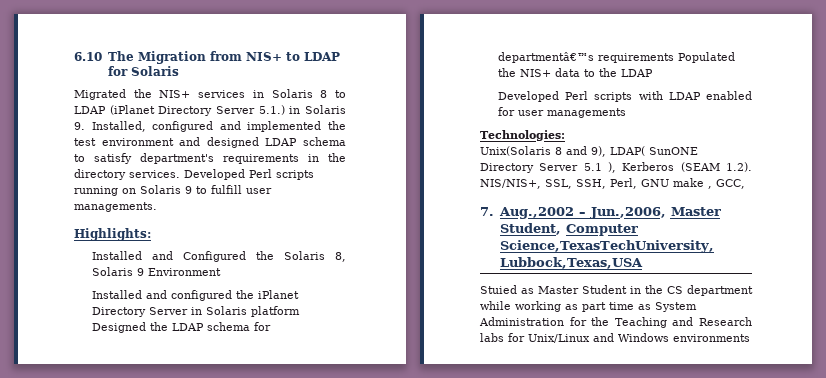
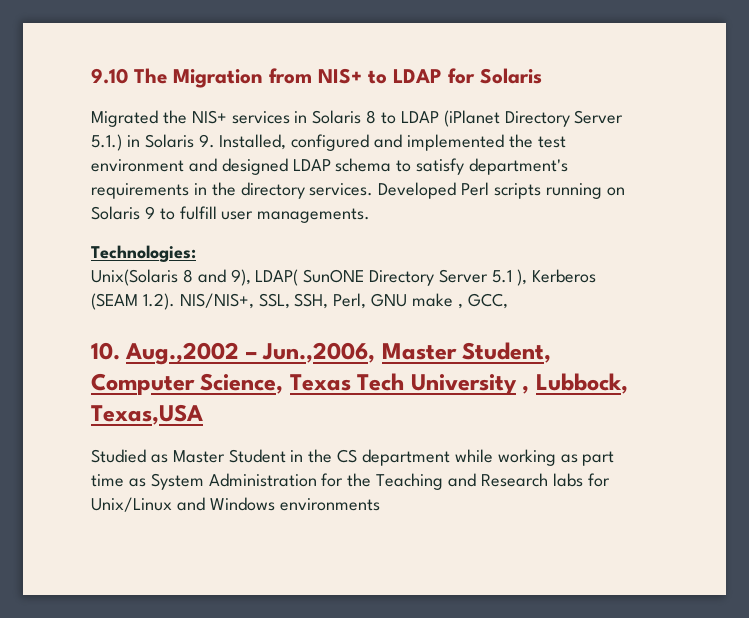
[74,52,102,61] 6.10 -> [91,68,128,84] 9.10
[74,228,151,241] [91,251,346,262] [91,267,221,276] [91,290,299,301] [91,306,300,317] [91,322,271,333] [497,52,735,63] [497,68,653,77] [497,91,752,102] [497,107,626,118] // Highlights: // Installed and Configured the Solaris 8, Solaris 9 Environment // Installed and configured the iPlanet Directory Server in Solaris platform Designed the LDAP schema for departmentâ€™s requirements Populated the NIS+ data to the LDAP // Developed Perl scripts with LDAP enabled for user managements -> (371, 215) none
[480,207,494,216] 7. -> [91,342,120,360] 10.
[499,240,715,253] [499,257,644,269] [480,285,517,294] Science,TexasTechUniversity, Lubbock,Texas,USA // Stuied -> [200,373,628,395] [91,404,203,425] [91,449,146,463] Science, Texas Tech University , Lubbock, Texas,USA // Studied

